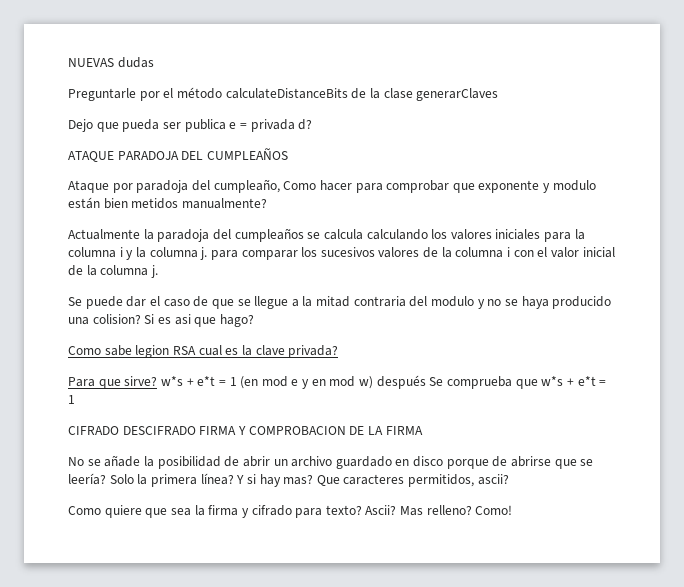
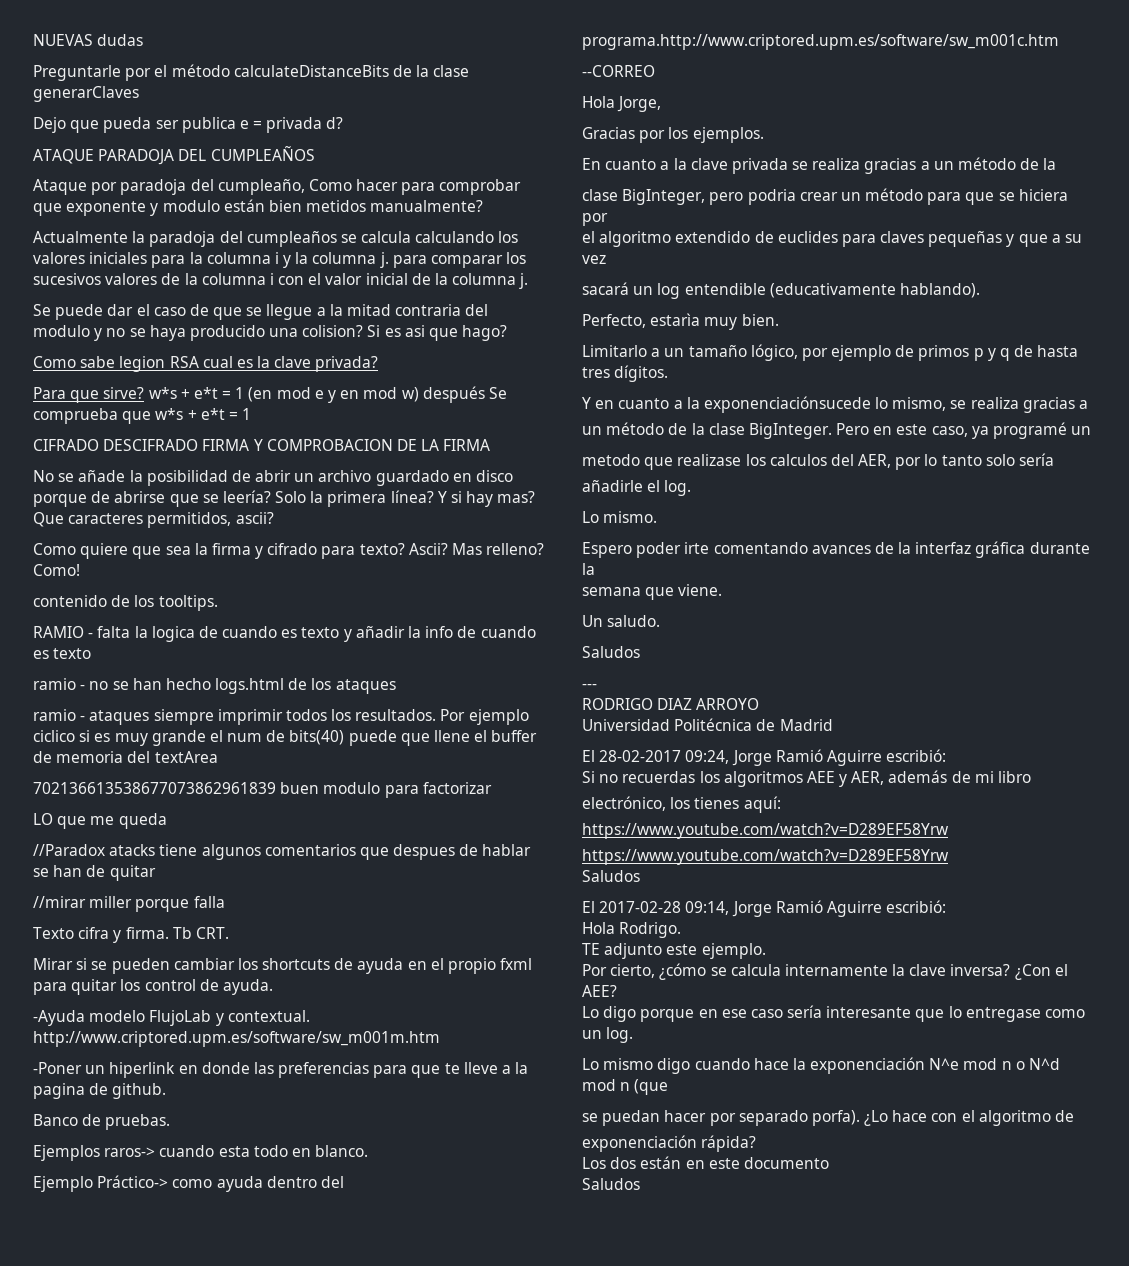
(513, 510) none -> [33,595,218,611] [33,626,536,642] [33,648,92,659] [33,678,396,694] [33,709,529,725] [33,730,538,746] [33,751,218,763] [33,782,492,798] [33,813,167,829] [33,844,532,860] [33,865,156,881] [33,896,225,912] [33,927,229,943] [33,958,533,974] [33,979,273,995] [33,1010,310,1026] [33,1031,440,1047] [33,1062,529,1078] [33,1083,167,1099] [33,1114,171,1130] [33,1145,369,1161] [33,1175,344,1192] [582,34,1059,50] [582,65,655,77] [582,96,662,112] [582,127,764,143] [582,157,1057,174] [582,188,1068,205] [582,213,608,226] [582,231,1083,247] [582,255,606,264] [582,282,980,299] [582,313,779,330] [582,344,1079,361] [582,365,669,382] [582,396,1089,413] [582,422,1092,439] [582,453,1055,470] [582,480,692,496] [582,511,658,523] [582,541,1090,558] [582,563,595,575] [582,584,723,600] [582,615,661,627] [582,646,640,658] [582,684,597,689] [582,698,760,710] [582,718,833,731] [582,749,947,766] [582,770,1032,787] [582,796,781,813] [582,823,949,839] [582,849,949,865] [582,870,640,882] [582,900,947,917] [582,922,682,938] [582,943,766,959] [582,963,1068,980] [582,985,617,997] [582,1005,1086,1022] [582,1027,634,1043] [582,1057,1061,1074] [582,1079,669,1095] [582,1110,1075,1126] [582,1135,757,1152] [582,1156,829,1169] [582,1178,640,1190] // contenido de los tooltips. // RAMIO - falta la logica de cuando es texto y añadir la info de cuando es texto // ramio - no se han hecho logs.html de los ataques // ramio - ataques siempre imprimir todos los resultados. Por ejemplo ciclico si es muy grande el num de bits(40) puede que llene el buffer de memoria del textArea // 702136613538677073862961839 buen modulo para factorizar // LO que me queda // //Paradox atacks tiene algunos comentarios que despues de hablar se han de quitar // //mirar miller porque falla // Texto cifra y firma. Tb CRT. // Mirar si se pueden cambiar los shortcuts de ayuda en el propio fxml para quitar los control de ayuda. // -Ayuda modelo FlujoLab y contextual. http://www.criptored.upm.es/software/sw_m001m.htm // -Poner un hiperlink en donde las preferencias para que te lleve a la pagina de github. // Banco de pruebas. // Ejemplos raros-> cuando esta todo en blanco. // Ejemplo Práctico-> como ayuda dentro del programa.http://www.criptored.upm.es/software/sw_m001c.htm // --CORREO // Hola Jorge, // Gracias por los ejemplos. // En cuanto a la clave privada se realiza gracias a un método de la // clase BigInteger, pero podria crear un método para que se hiciera por // el algoritmo extendido de euclides para claves pequeñas y que a su vez // sacará un log entendible (educativamente hablando). // Perfecto, estarìa muy bien. // Limitarlo a un tamaño lógico, por ejemplo de primos p y q de hasta tres dígitos. // Y en cuanto a la exponenciaciónsucede lo mismo, se realiza gracias a // un método de la clase BigInteger. Pero en este caso, ya programé un // metodo que realizase los calculos del AER, por lo tanto solo sería // añadirle el log. // Lo mismo. // Espero poder irte comentando avances de la interfaz gráfica durante la // semana que viene. // Un saludo. // Saludos // --- // RODRIGO DIAZ ARROYO // Universidad Politécnica de Madrid // El 28-02-2017 09:24, Jorge Ramió Aguirre escribió: // Si no recuerdas los algoritmos AEE y AER, además de mi libro // electrónico, los tienes aquí: // https://www.youtube.com/watch?v=D289EF58Yrw // https://www.youtube.com/watch?v=D289EF58Yrw // Saludos // El 2017-02-28 09:14, Jorge Ramió Aguirre escribió: // Hola Rodrigo. // TE adjunto este ejemplo. // Por cierto, ¿cómo se calcula internamente la clave inversa? ¿Con el AEE? // Lo digo porque en ese caso sería interesante que lo entregase como un log. // Lo mismo digo cuando hace la exponenciación N^e mod n o N^d mod n (que // se puedan hacer por separado porfa). ¿Lo hace con el algoritmo de // exponenciación rápida? // Los dos están en este documento // Saludos

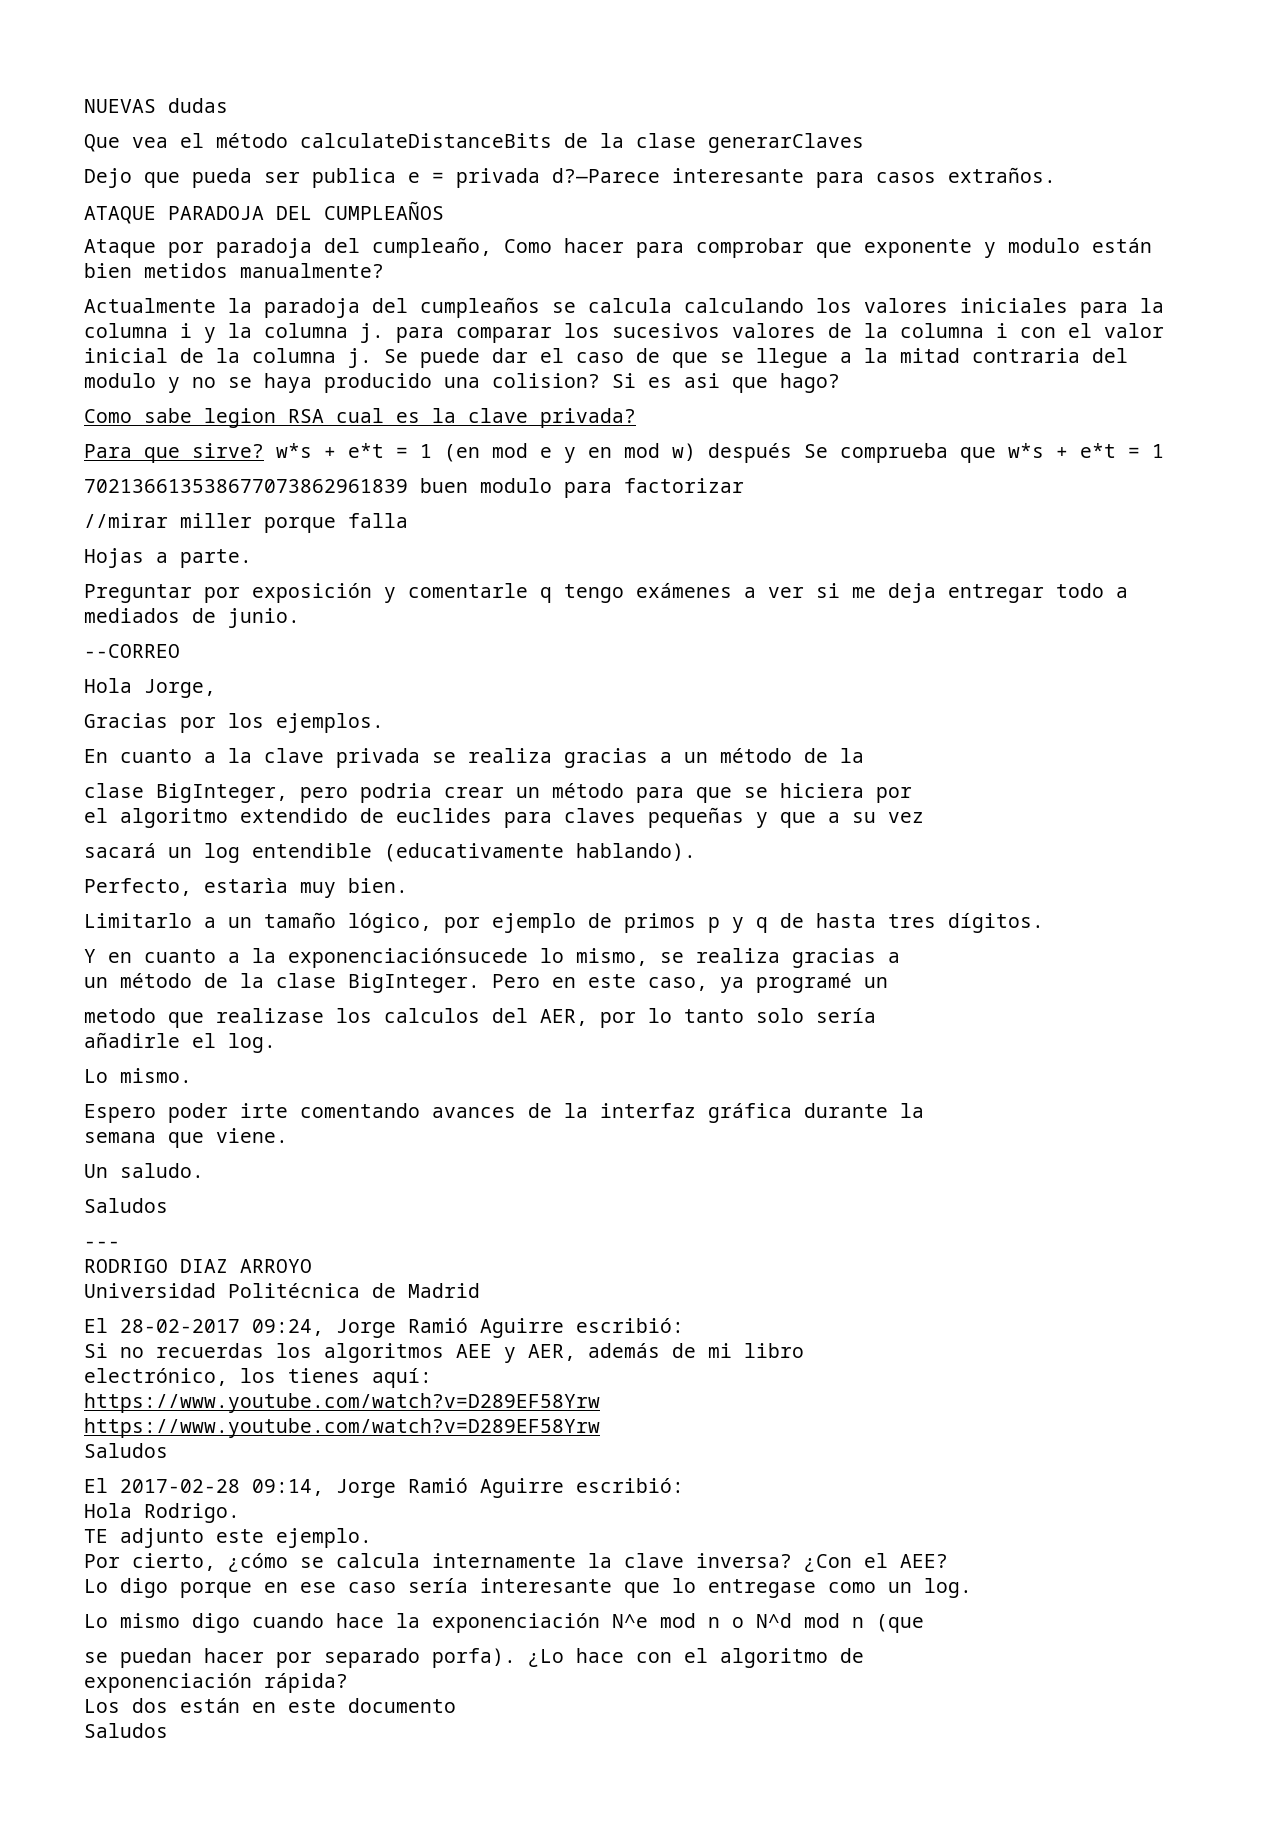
[33,65,152,81] Preguntarle por -> [84,134,168,152] Que vea
[326,117,344,129] d? -> [552,167,1056,188] d?—Parece interesante para casos extraños.
(529, 281) // -> (372, 358) none
[33,439,491,451] [33,470,514,486] [33,490,536,507] [33,512,274,528] [33,543,545,559] [33,564,80,576] [33,595,218,611] [33,626,536,642] [33,648,92,659] [33,678,396,694] [33,709,529,725] [33,730,538,746] [33,751,218,763] // CIFRADO DESCIFRADO FIRMA Y COMPROBACION DE LA FIRMA // No se añade la posibilidad de abrir un archivo guardado en disco porque de abrirse que se leería? Solo la primera línea? Y si hay mas? Que caracteres permitidos, ascii? // Como quiere que sea la firma y cifrado para texto? Ascii? Mas relleno? Como! // contenido de los tooltips. // RAMIO - falta la logica de cuando es texto y añadir la info de cuando es texto // ramio - no se han hecho logs.html de los ataques // ramio - ataques siempre imprimir todos los resultados. Por ejemplo ciclico si es muy grande el num de bits(40) puede que llene el buffer de memoria del textArea -> (1164, 451) none
[33,813,167,829] [33,844,532,860] [33,865,156,881] [33,896,225,912] [33,927,229,943] [33,958,533,974] [33,979,273,995] [33,1010,310,1026] [33,1031,440,1047] [33,1062,529,1078] [33,1083,167,1099] [33,1114,171,1130] [33,1145,369,1161] [33,1175,344,1192] [582,34,1059,50] LO que me queda // //Paradox atacks tiene algunos comentarios que despues de hablar se han de quitar // //mirar miller porque falla // Texto cifra y firma. Tb CRT. // Mirar si se pueden cambiar los shortcuts de ayuda en el propio fxml para quitar los control de ayuda. // -Ayuda modelo FlujoLab y contextual. http://www.criptored.upm.es/software/sw_m001m.htm // -Poner un hiperlink en donde las preferencias para que te lleve a la pagina de github. // Banco de pruebas. // Ejemplos raros-> cuando esta todo en blanco. // Ejemplo Práctico-> como ayuda dentro del programa.http://www.criptored.upm.es/software/sw_m001c.htm -> [84,513,408,533] [84,548,252,568] [84,583,1128,603] [84,608,300,628] //mirar miller porque falla // Hojas a parte. // Preguntar por exposición y comentarle q tengo exámenes a ver si me deja entregar todo a mediados de junio.

